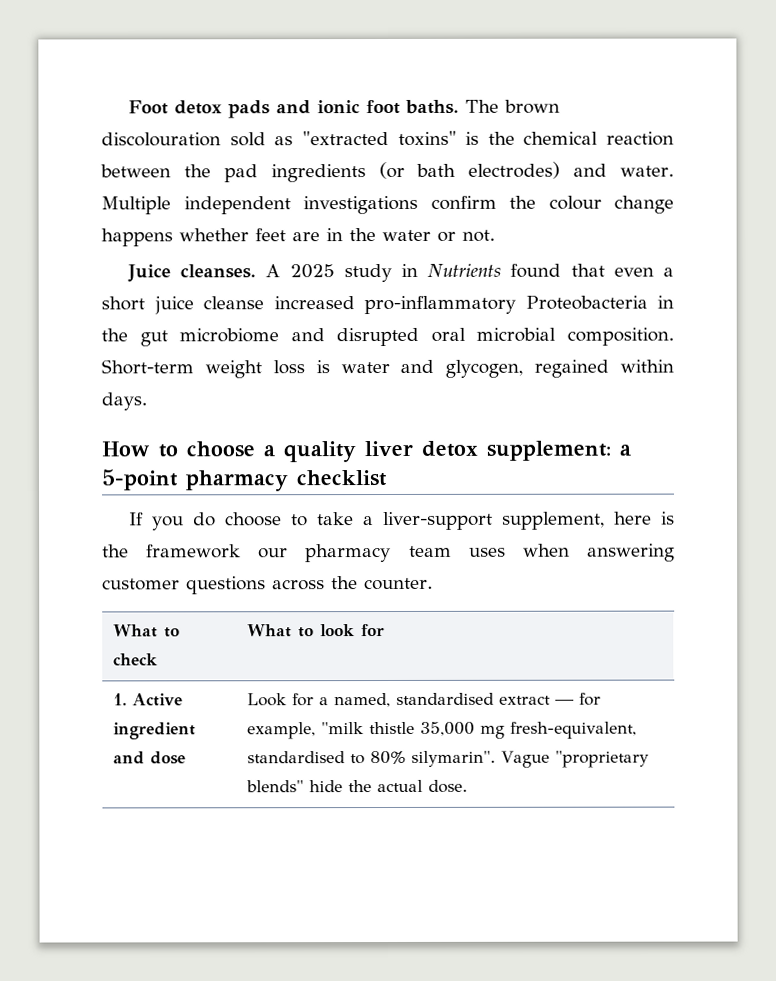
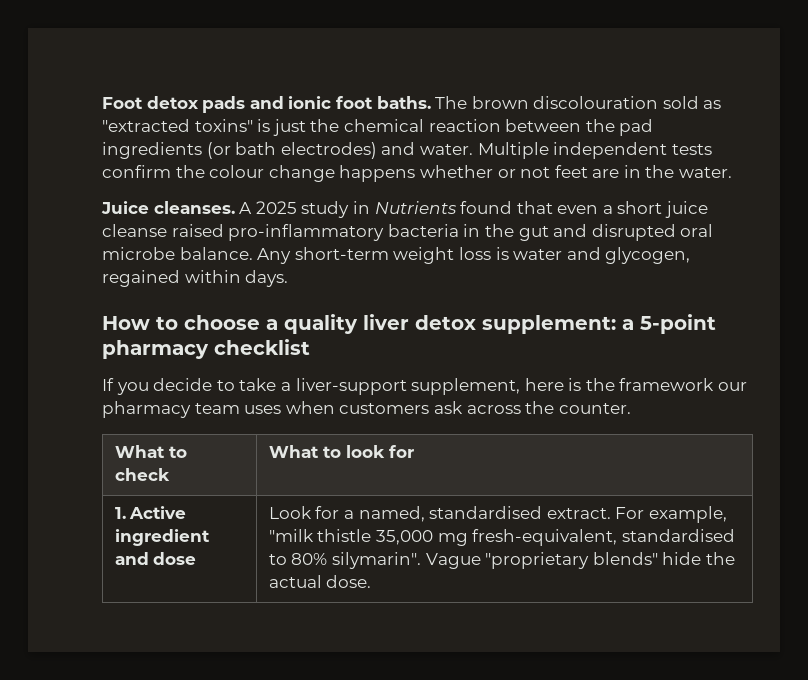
(480, 138) none -> [272,119,306,136] just
[303,195,418,215] investigations -> [671,144,712,155] tests
(249, 235) none -> [497,167,551,178] or not
[382,229,495,242] water or not. -> [679,167,733,178] water.
[273,295,648,315] increased pro-inflammatory Proteobacteria -> [171,224,459,241] raised pro-inflammatory bacteria
[179,328,280,343] microbiome -> (549, 233) none
[476,327,674,346] [101,359,194,375] microbial composition. Short-term -> [102,247,389,264] microbe balance. Any short-term
[192,512,282,527] do choose -> [153,378,213,391] decide
[587,543,676,562] [102,576,266,595] answering customer questions -> [339,401,463,414] customers ask
[499,692,602,706] extract — for -> [546,507,645,519] extract. For

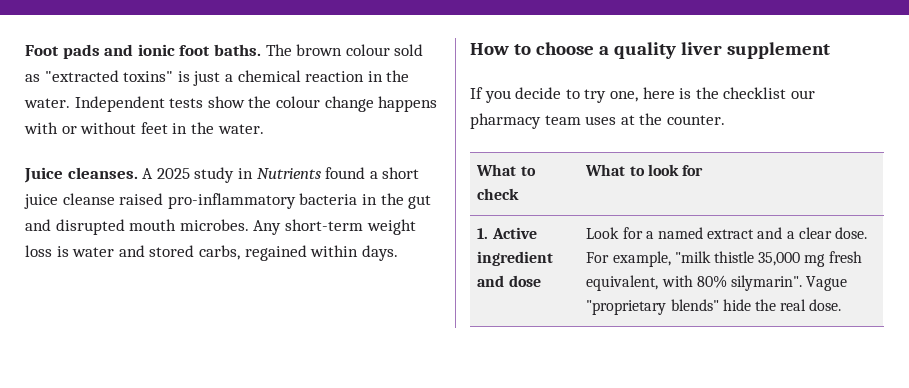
[146,96,199,109] detox -> (59, 50) none
[533,96,659,109] discolouration -> [345,44,390,56] colour
[310,119,340,132] the -> [224,74,233,82] a
[505,119,654,136] [102,142,712,159] [102,165,620,182] between the pad ingredients (or bath electrodes) and water. Multiple independent tests confirm the colour change happens whether or not feet are -> [367,70,410,82] [24,96,438,112] [24,122,168,134] in the water. Independent tests show the colour change happens with or without feet
[516,201,599,214] that even -> (366, 173) none
[680,224,714,237] [102,247,253,260] oral microbe balance. -> [129,219,249,231] mouth microbes.
[605,247,691,264] glycogen, -> [149,245,240,260] stored carbs,
[415,314,716,334] [102,339,310,359] detox supplement: a 5-point pharmacy checklist -> [726,42,830,59] supplement
[239,378,521,395] take a liver-support supplement, -> [584,89,638,103] try one,
[619,378,715,391] framework -> [723,87,787,99] checklist
[285,401,521,414] when customers ask across -> [620,115,635,125] at
[358,506,611,522] named, standardised extract. -> [658,227,867,239] named extract and a clear dose.
[472,529,735,546] [268,554,287,565] fresh-equivalent, standardised to -> [828,251,862,263] [586,275,693,291] fresh equivalent, with
[268,575,322,588] actual -> [780,299,807,311] real

